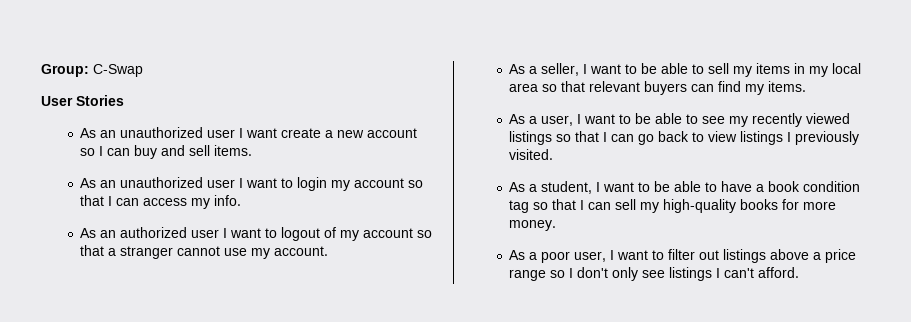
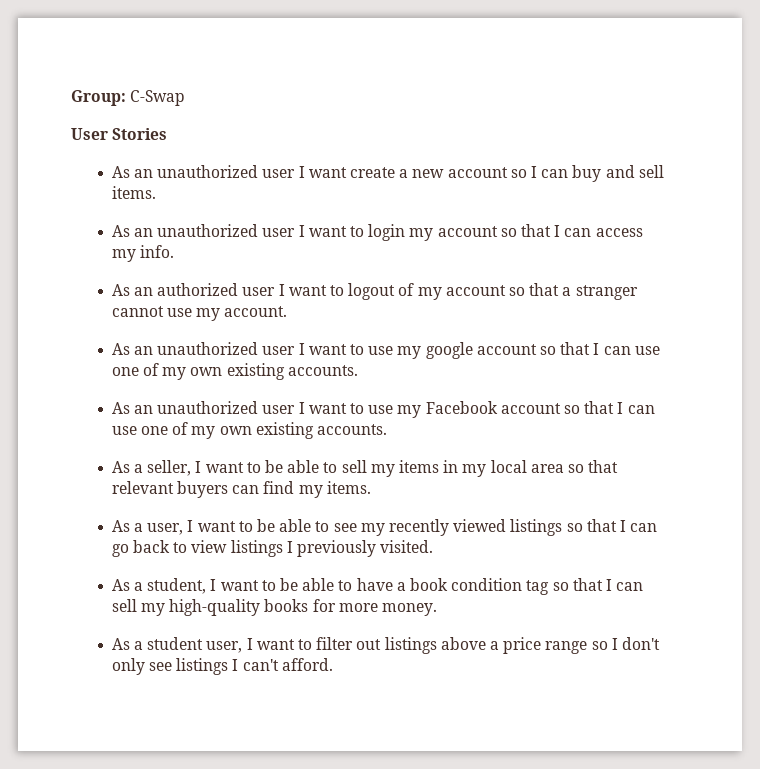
(329, 251) none -> [111,342,660,359] [111,363,358,380] [111,401,655,418] [111,422,388,439] // As an unauthorized user I want to use my google account so that I can use one of my own existing accounts. // As an unauthorized user I want to use my Facebook account so that I can use one of my own existing accounts.
[541,251,571,263] poor -> [147,637,204,650] student

